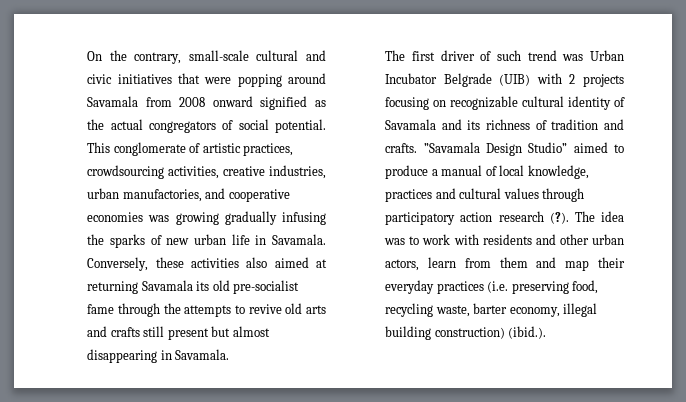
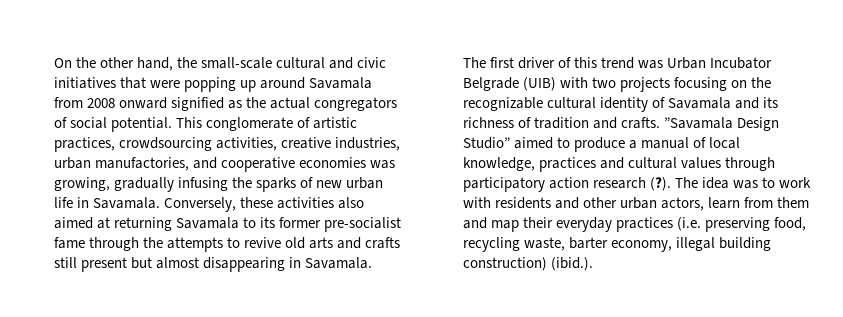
[134,52,182,64] contrary, -> [99,57,197,71] other hand, the
(282, 80) none -> [239,80,256,92] up
[175,212,219,225] growing -> [53,177,110,191] growing,
[196,280,230,291] its old -> [242,217,321,228] to its former
[496,50,521,61] such -> [573,57,597,68] this
[569,74,576,84] 2 -> [591,77,616,88] two
(447, 103) none -> [750,77,771,88] the

